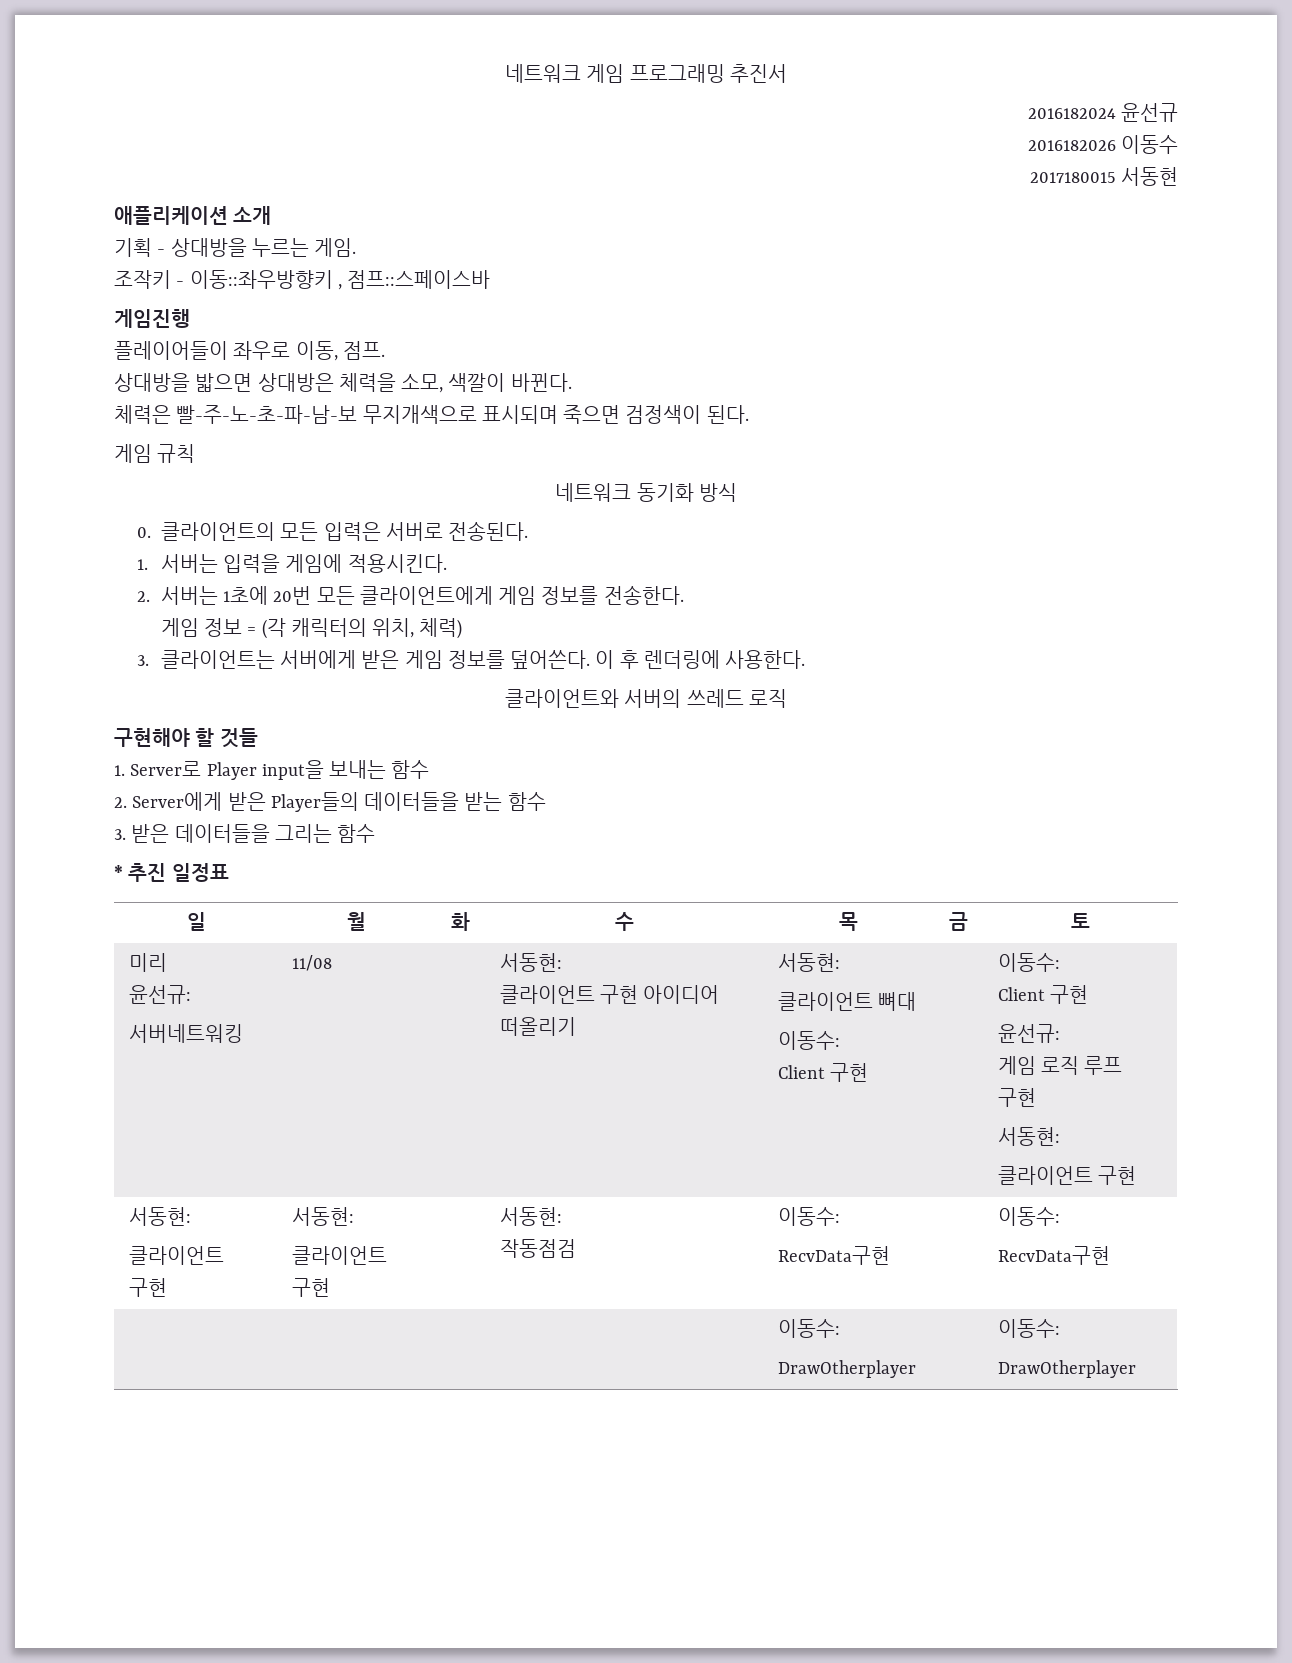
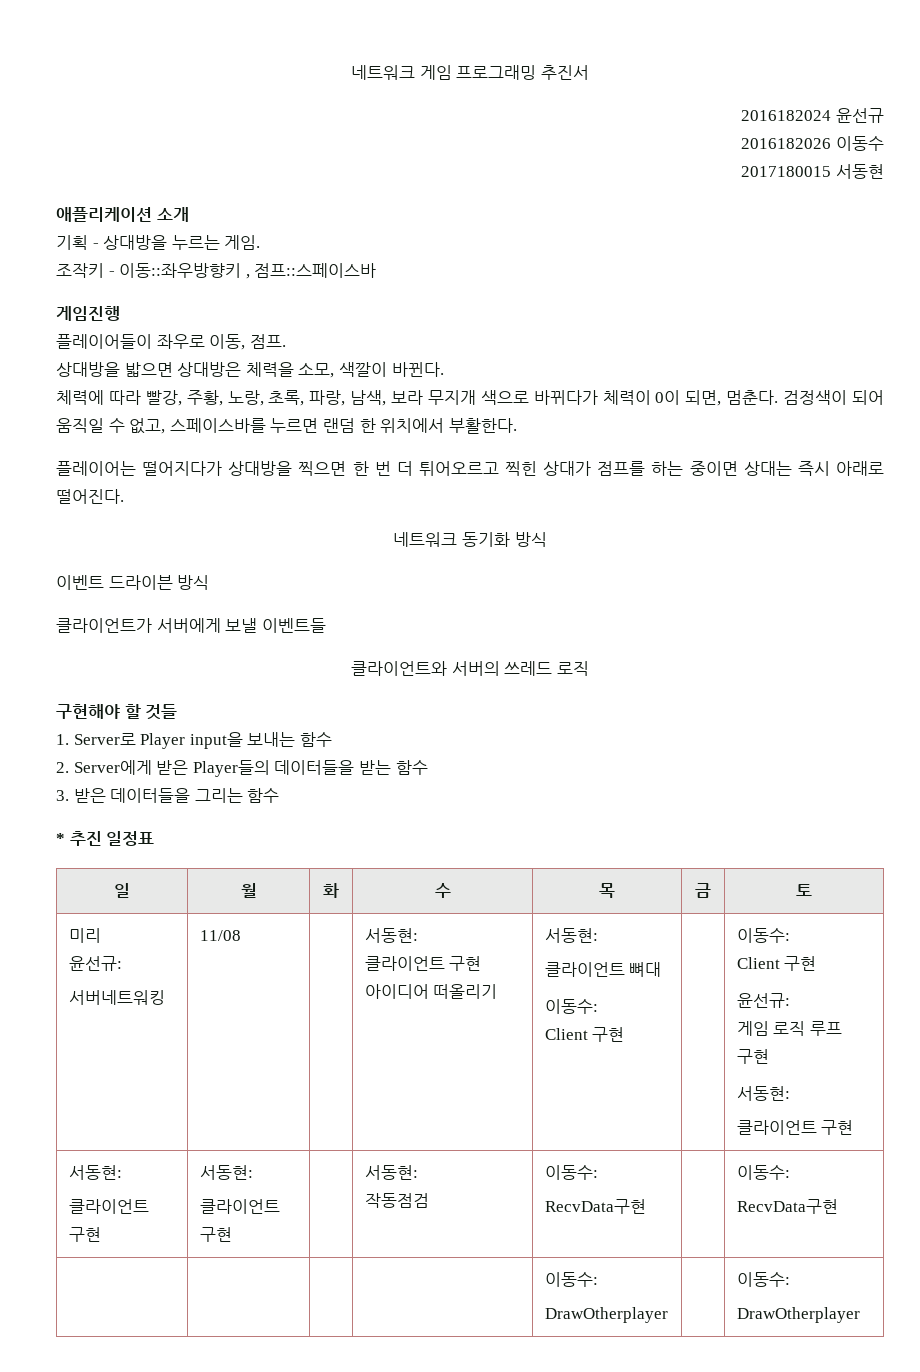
[114,405,749,424] [114,444,196,463] [555,483,737,502] [137,521,529,541] [137,554,447,573] [137,585,684,605] [160,618,463,639] [137,650,806,669] 체력은 빨-주-노-초-파-남-보 무지개색으로 표시되며 죽으면 검정색이 된다. // 게임 규칙 // 네트워크 동기화 방식 // 0. 클라이언트의 모든 입력은 서버로 전송된다. // 1. 서버는 입력을 게임에 적용시킨다. // 2. 서버는 1초에 20번 모든 클라이언트에게 게임 정보를 전송한다. // 게임 정보 = (각 캐릭터의 위치, 체력) // 3. 클라이언트는 서버에게 받은 게임 정보를 덮어쓴다. 이 후 렌더링에 사용한다. -> [56,390,884,406] [56,418,517,434] [56,461,884,476] [56,489,124,504] [393,532,547,547] [56,575,210,590] [56,618,326,633] 체력에 따라 빨강, 주황, 노랑, 초록, 파랑, 남색, 보라 무지개 색으로 바뀌다가 체력이 0이 되면, 멈춘다. 검정색이 되어 움직일 수 없고, 스페이스바를 누르면 랜덤 한 위치에서 부활한다. // 플레이어는 떨어지다가 상대방을 찍으면 한 번 더 튀어오르고 찍힌 상대가 점프를 하는 중이면 상대는 즉시 아래로 떨어진다. // 네트워크 동기화 방식 // 이벤트 드라이븐 방식 // 클라이언트가 서버에게 보낼 이벤트들

